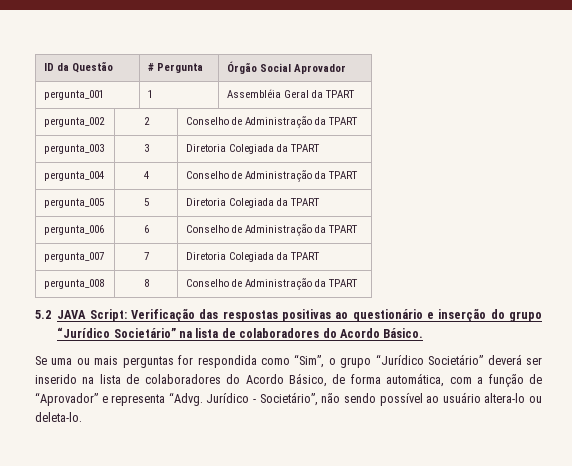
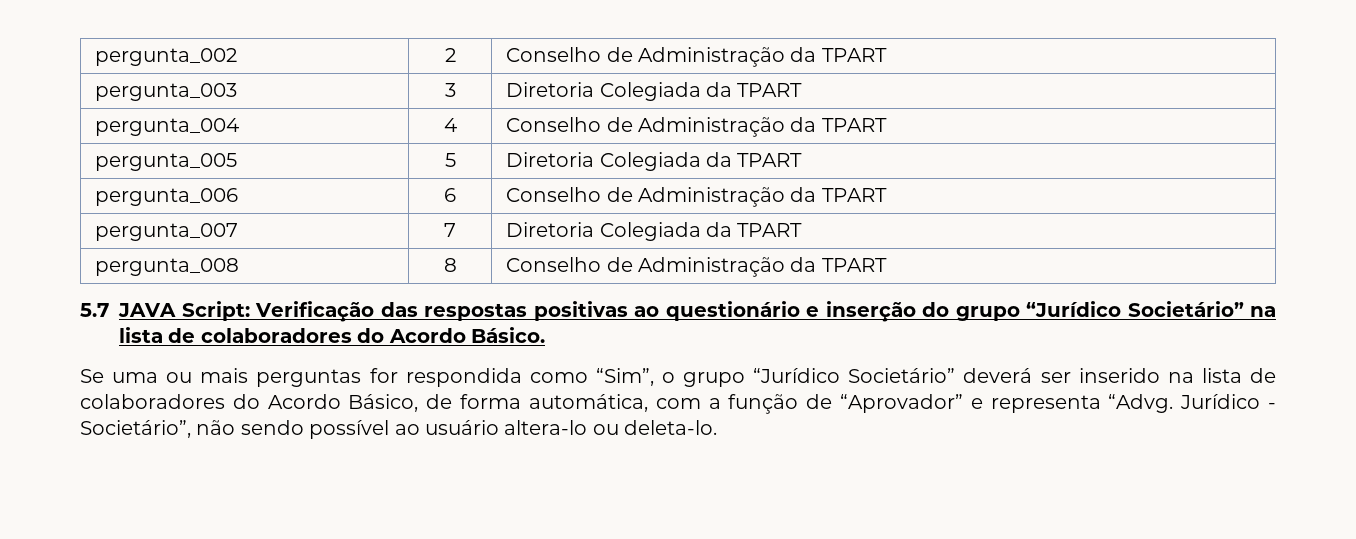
[44,61,114,73] [148,63,204,73] [227,61,347,74] [44,90,105,100] [148,90,154,98] [227,89,356,98] ID da Questão | # Pergunta | Órgão Social Aprovador // pergunta_001 | 1 | Assembléia Geral da TPART // -> (95, 57) none
[35,310,51,319] 5.2 -> [80,303,109,317] 5.7

